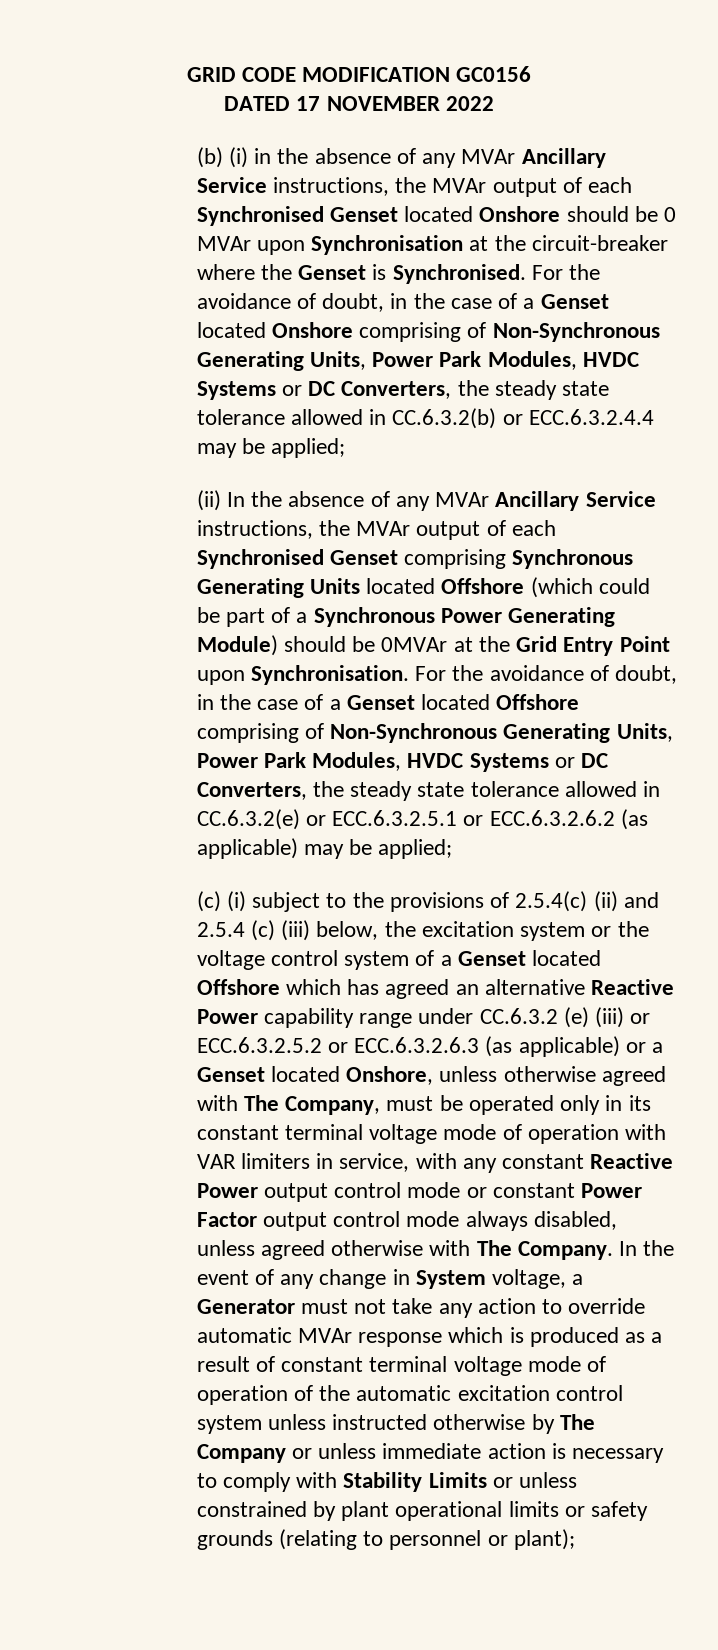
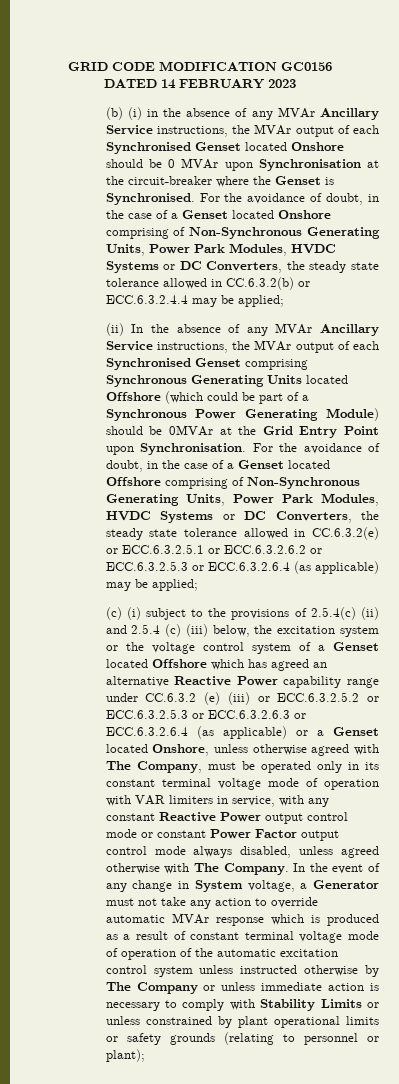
[296,96,494,111] 17 NOVEMBER 2022 -> [160,79,296,89] 14 FEBRUARY 2023
(615, 818) none -> [309,548,322,554] [105,561,290,571] or ECC.6.3.2.5.3 or ECC.6.3.2.6.4
[354,1037,480,1053] ECC.6.3.2.6.3 -> [105,709,306,719] [105,727,188,736] ECC.6.3.2.5.3 or ECC.6.3.2.6.3 or ECC.6.3.2.6.4

